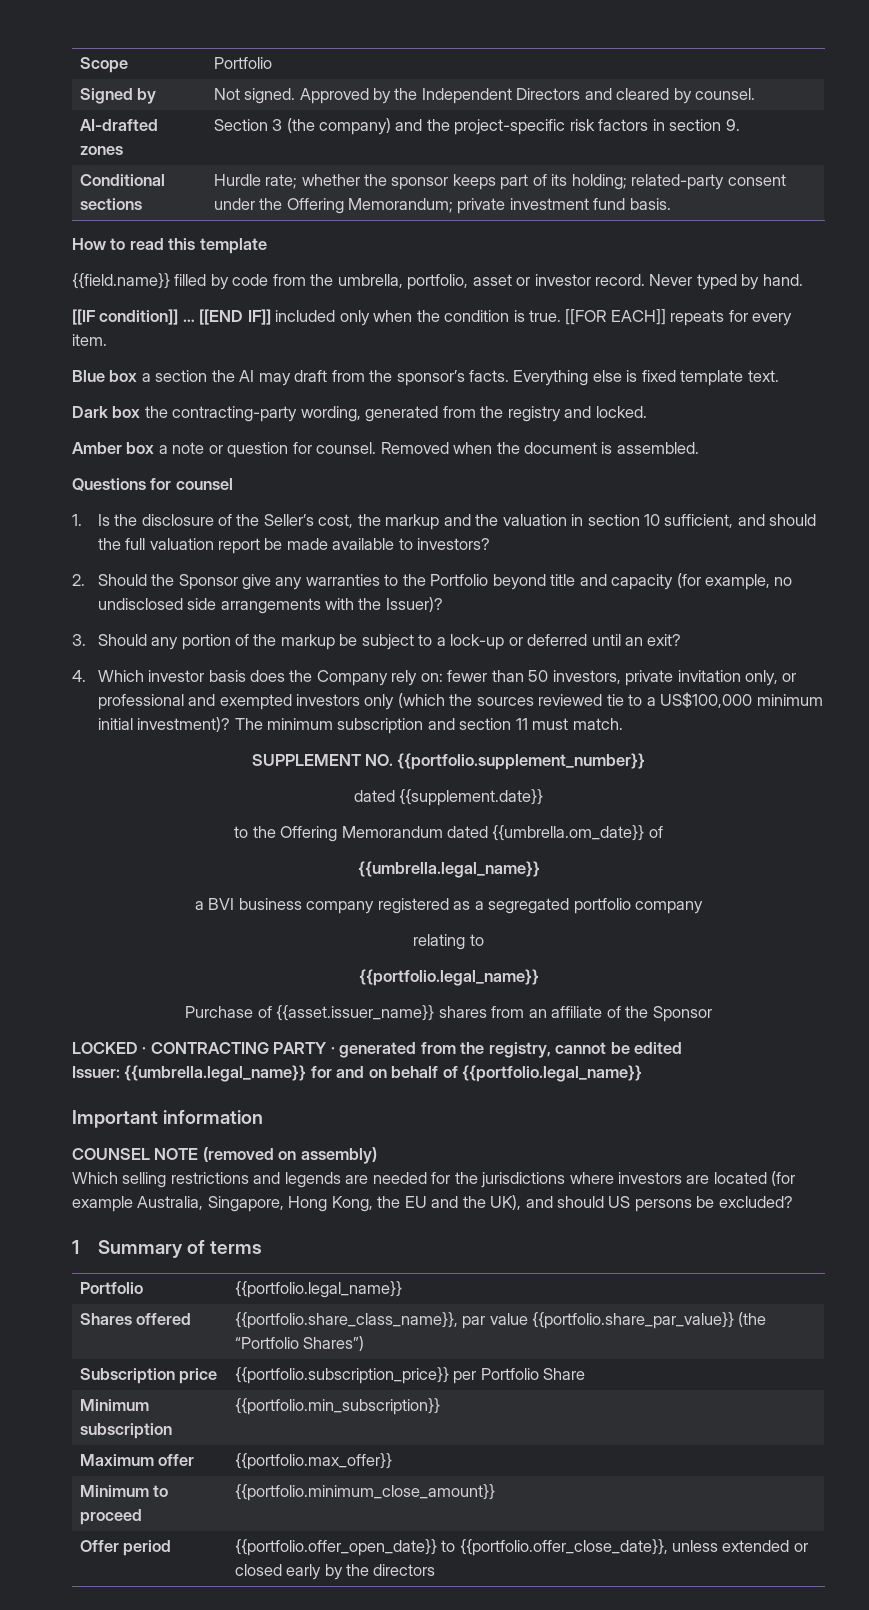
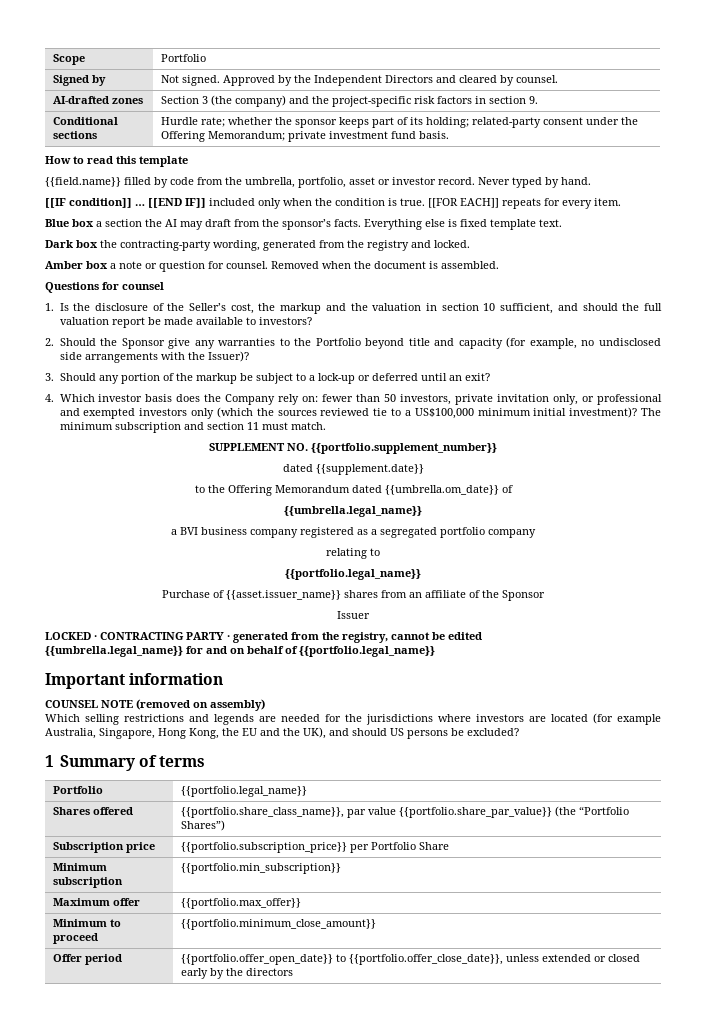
(712, 1014) none -> [337,611,370,619] // Issuer
[72,1066,120,1078] Issuer: -> (482, 636) none

